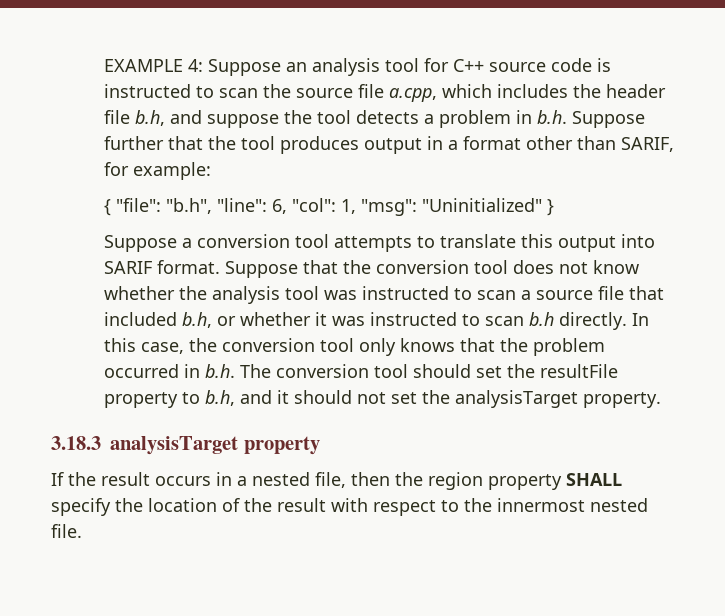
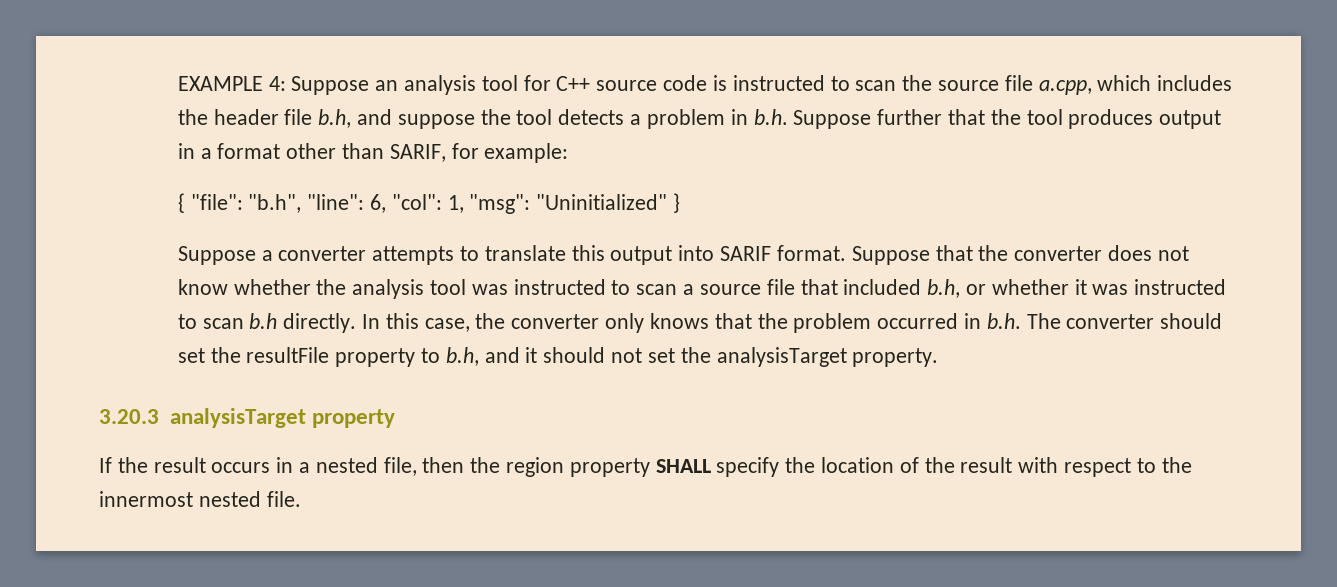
[196,234,329,248] conversion tool -> [278,246,367,261] converter
[375,260,508,274] conversion tool -> [1014,246,1103,261] converter
[221,338,354,352] conversion tool -> [511,314,600,329] converter
[275,364,408,378] conversion tool -> [1066,314,1155,329] converter
[51,436,101,450] 3.18.3 -> [99,409,159,424] 3.20.3

